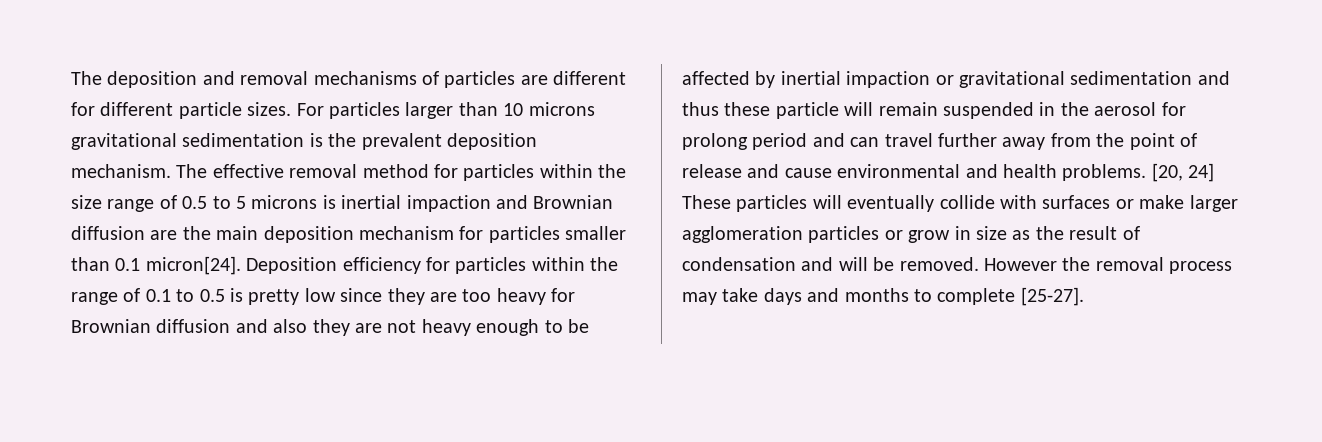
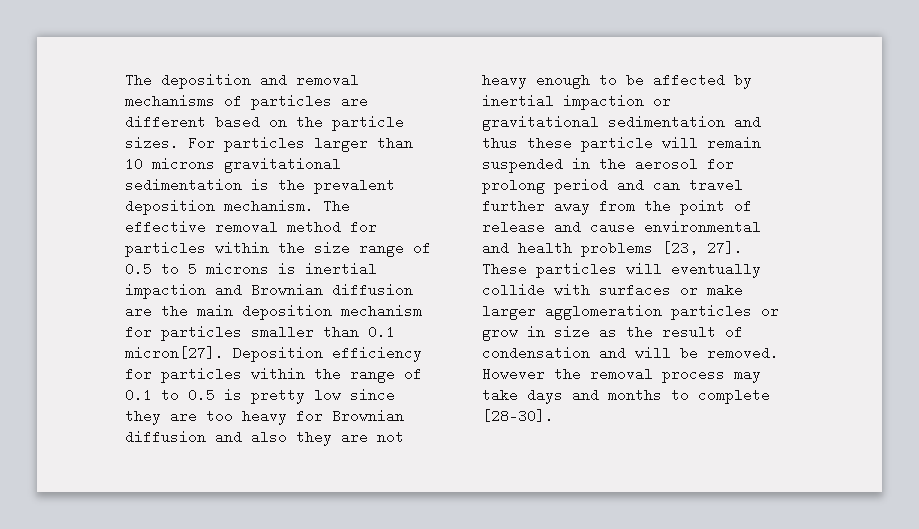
[71,102,174,116] for different -> [215,115,323,129] based on the
[145,256,241,275] micron[24]. -> [125,346,224,360] micron[27].
[1062,163,1215,182] problems. [20, 24] -> [581,241,743,257] problems [23, 27].
[1020,287,1084,306] [25-27]. -> [482,409,554,423] [28-30].

